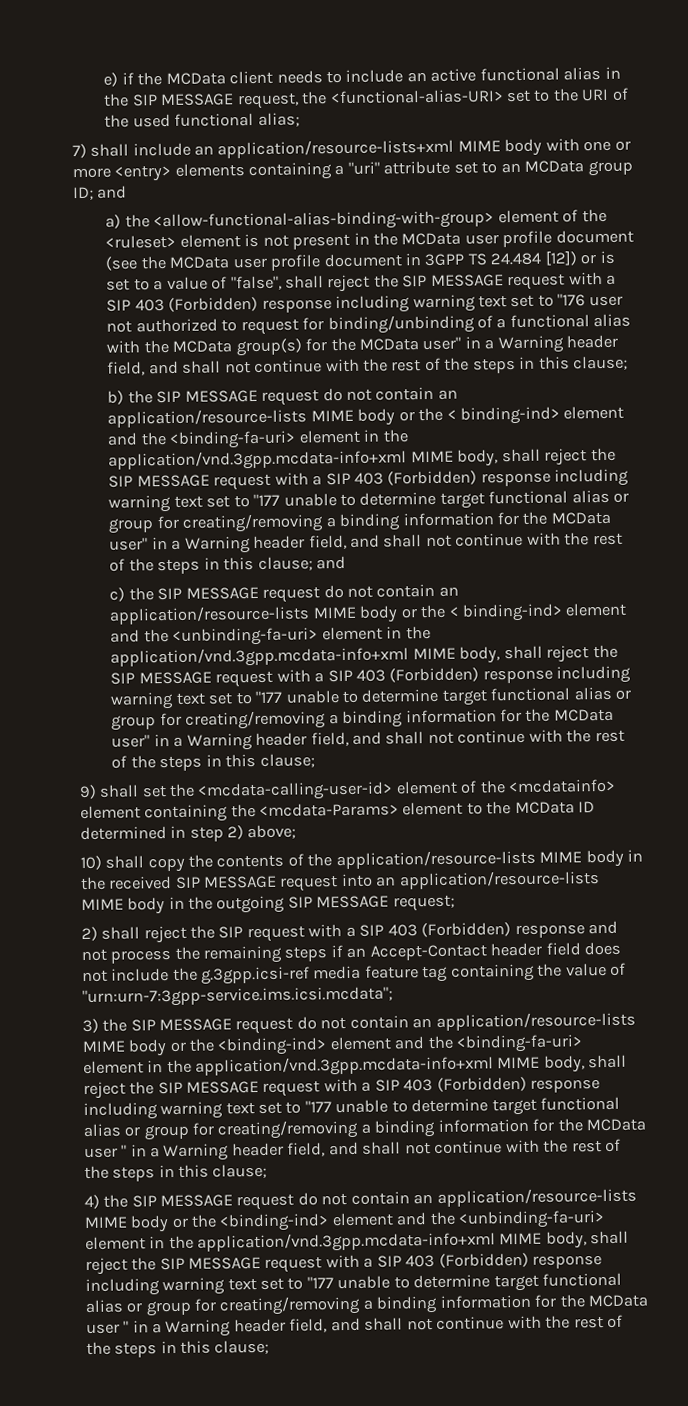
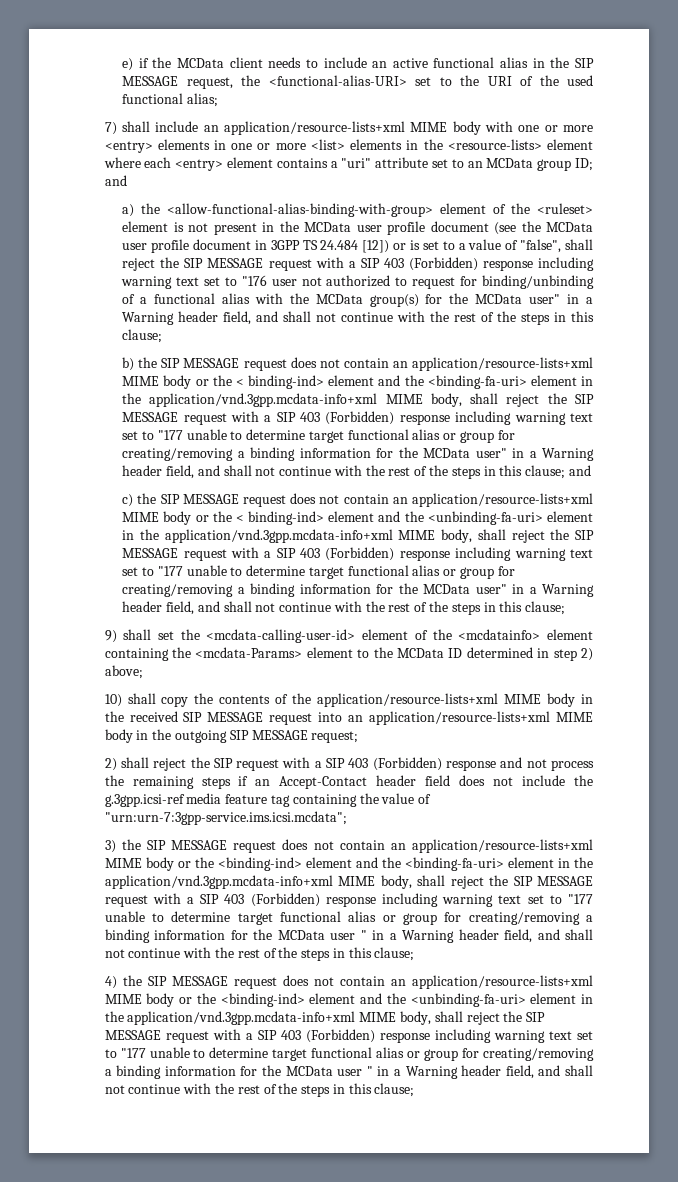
[248,162,333,181] containing -> [214,139,593,150] [103,157,328,171] in one or more <list> elements in the <resource-lists> element where each <entry> element contains
[322,386,458,402] [107,408,308,428] do not contain an application/resource-lists -> [290,357,593,371] does not contain an application/resource-lists+xml
[323,583,459,599] [109,605,311,625] do not contain an application/resource-lists -> [290,493,593,507] does not contain an application/resource-lists+xml
[335,849,536,870] application/resource-lists -> [317,693,499,707] application/resource-lists+xml
[398,870,600,890] application/resource-lists -> [369,711,551,725] application/resource-lists+xml
[296,1011,636,1031] do not contain an application/resource-lists -> [282,839,593,853] does not contain an application/resource-lists+xml
[297,1187,637,1207] do not contain an application/resource-lists -> [282,975,593,989] does not contain an application/resource-lists+xml

